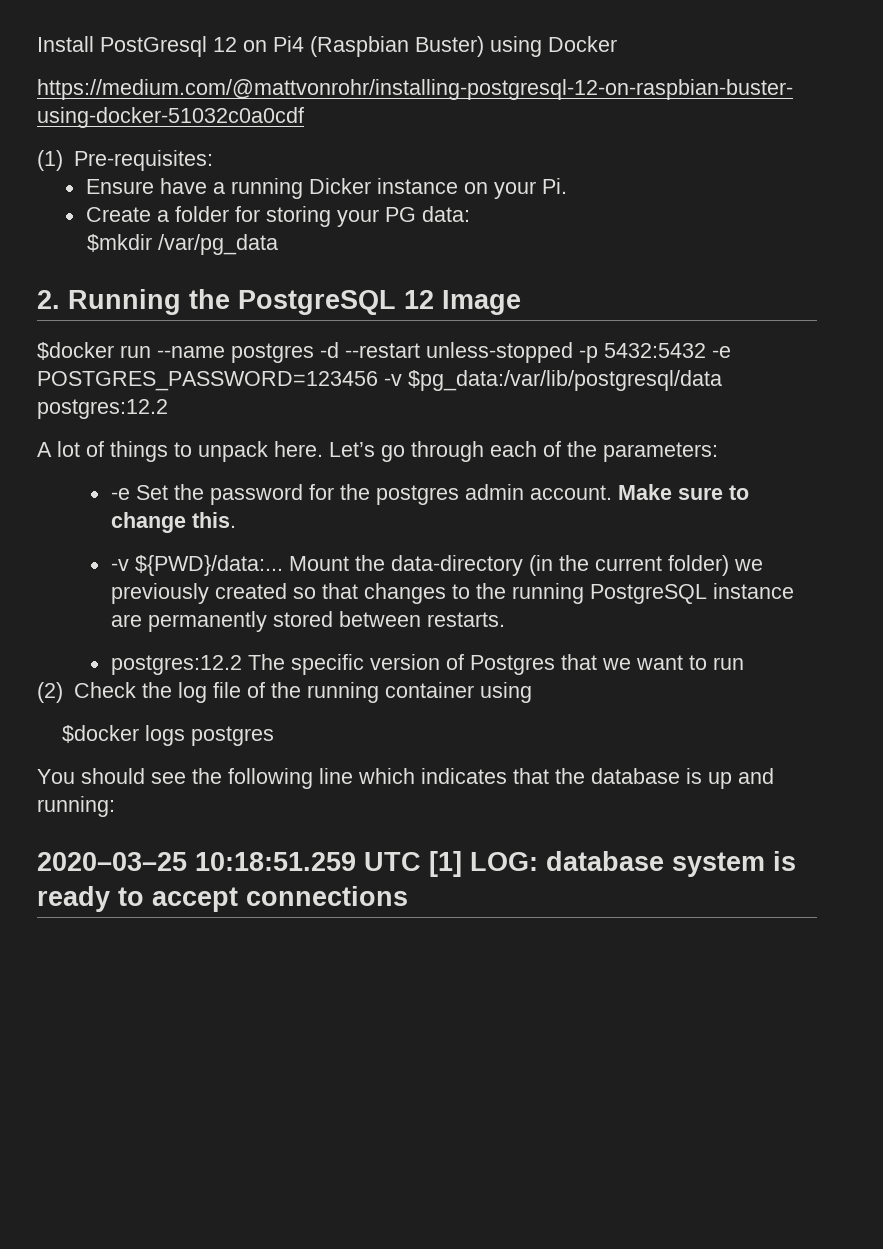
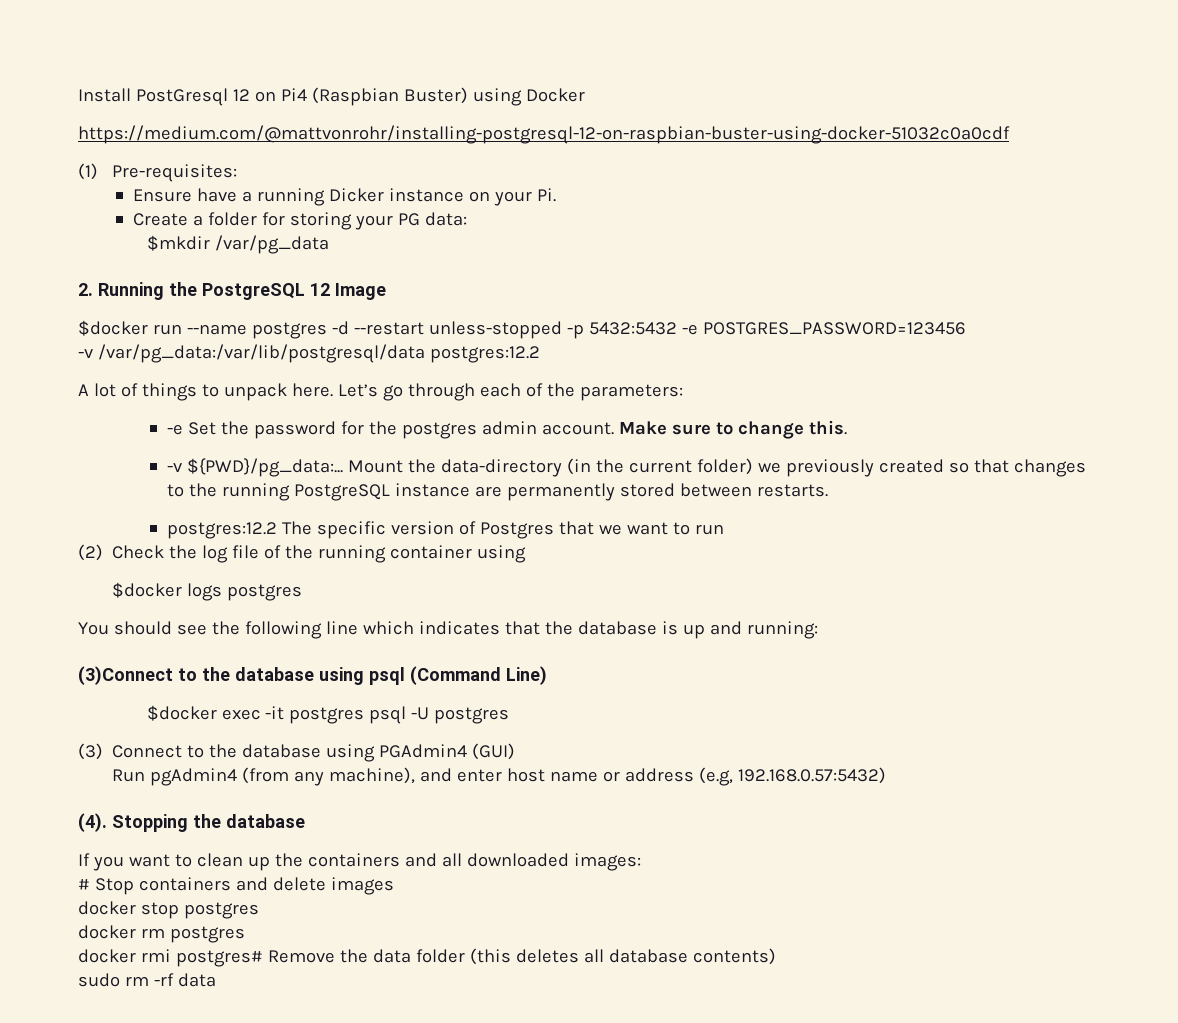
[384,370,722,391] -v $pg_data:/var/lib/postgresql/data -> [78,344,425,363] // -v /var/pg_data:/var/lib/postgresql/data
[134,555,283,576] ${PWD}/data:... -> [186,458,343,477] ${PWD}/pg_data:...
[37,851,796,877] [37,886,408,912] 2020–03–25 10:18:51.259 UTC [1] LOG: database system is ready to accept connections -> [78,666,547,685] [146,705,510,724] [78,743,516,762] [112,767,887,786] [78,813,305,832] [78,853,641,871] [78,877,394,895] [78,901,259,919] [78,925,245,943] [78,948,776,967] [78,973,216,987] (3)Connect to the database using psql (Command Line) // $docker exec -it postgres psql -U postgres // (3) Connect to the database using PGAdmin4 (GUI) // Run pgAdmin4 (from any machine), and enter host name or address (e.g, 192.168.0.57:5432) // (4). Stopping the database // If you want to clean up the containers and all downloaded images: // # Stop containers and delete images // docker stop postgres // docker rm postgres // docker rmi postgres# Remove the data folder (this deletes all database contents) // sudo rm -rf data

